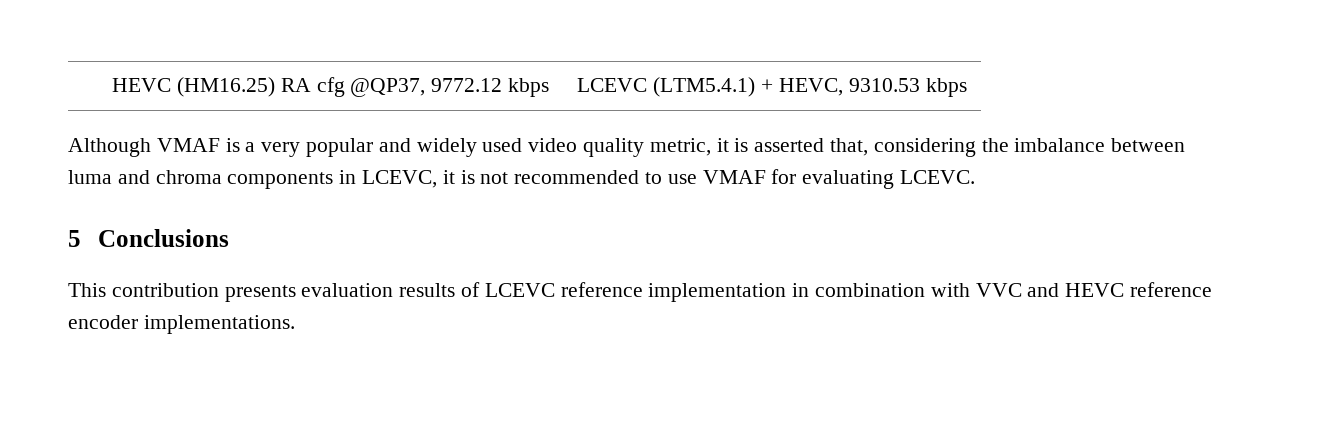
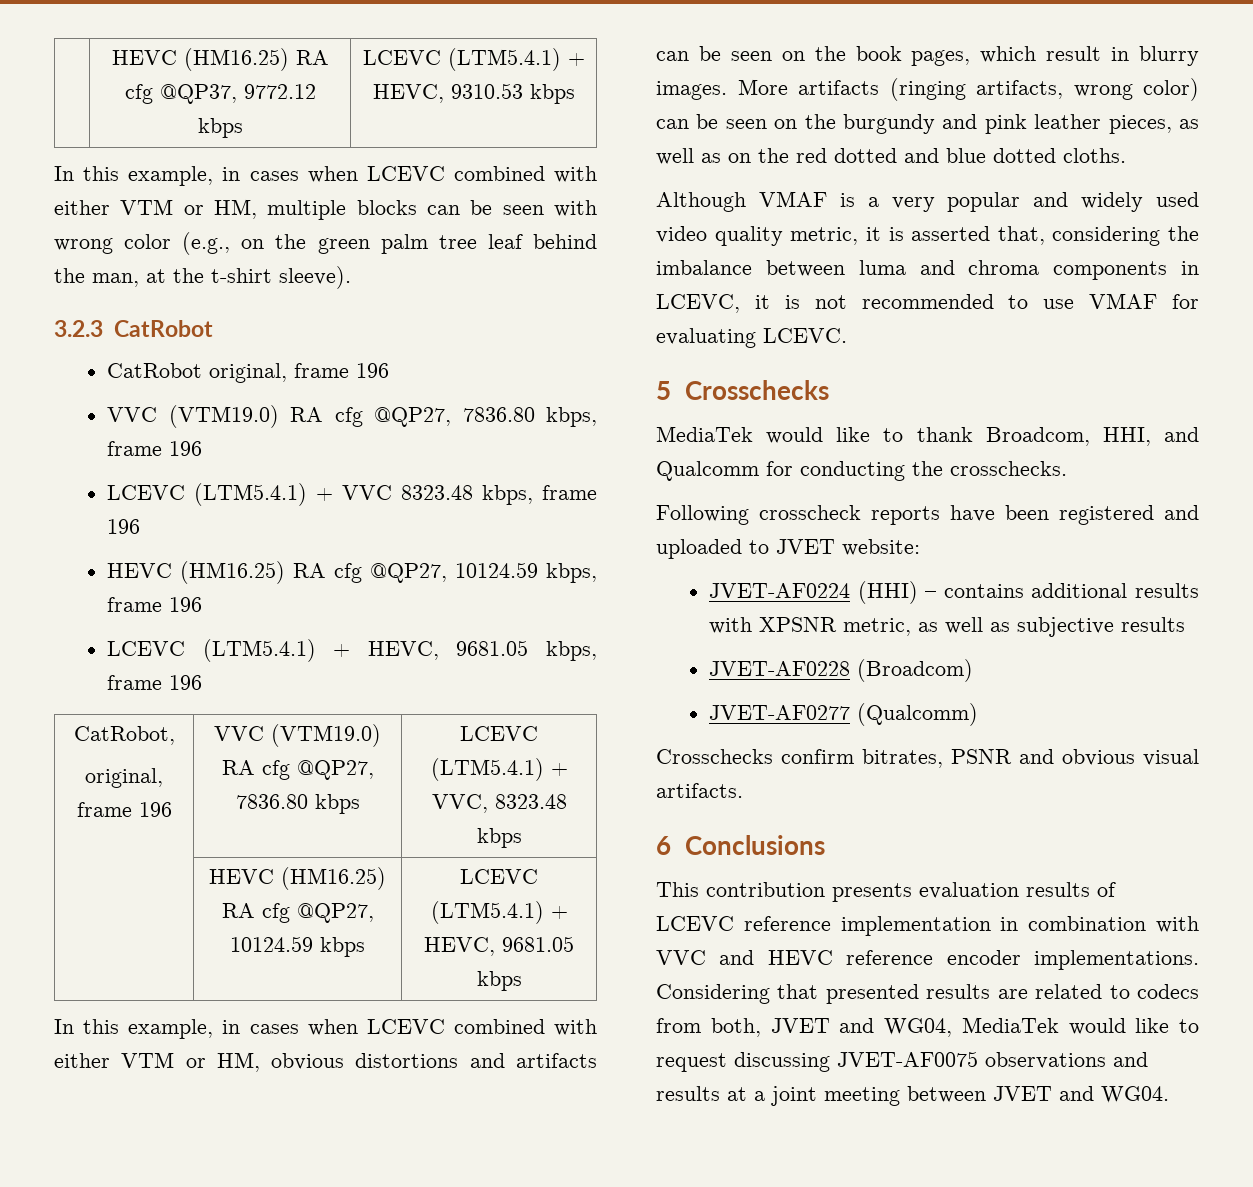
(967, 87) none -> [54,166,597,186] [54,199,597,220] [54,232,597,255] [54,266,351,289] [54,320,213,337] [107,363,390,383] [107,405,597,428] [107,441,203,456] [107,483,597,506] [107,519,141,534] [107,561,597,584] [107,597,203,612] [107,639,597,662] [107,675,203,690] [73,726,175,745] [85,768,163,788] [76,802,172,817] [214,724,381,747] [221,760,374,780] [235,794,360,814] [460,726,538,741] [430,758,568,781] [431,794,567,813] [476,828,522,848] [209,867,386,890] [221,903,374,923] [230,936,365,957] [460,869,538,884] [430,901,568,924] [424,936,574,956] [476,971,522,991] [54,1019,597,1039] [54,1052,597,1072] [656,46,1199,66] [656,78,1199,101] [656,114,1199,134] [656,148,1126,165] // In this example, in cases when LCEVC combined with either VTM or HM, multiple blocks can be seen with wrong color (e.g., on the green palm tree leaf behind the man, at the t-shirt sleeve). // 3.2.3 CatRobot // CatRobot original, frame 196 // VVC (VTM19.0) RA cfg @QP27, 7836.80 kbps, frame 196 // LCEVC (LTM5.4.1) + VVC 8323.48 kbps, frame 196 // HEVC (HM16.25) RA cfg @QP27, 10124.59 kbps, frame 196 // LCEVC (LTM5.4.1) + HEVC, 9681.05 kbps, frame 196 // CatRobot, // original, frame 196 | VVC (VTM19.0) RA cfg @QP27, 7836.80 kbps | LCEVC (LTM5.4.1) + VVC, 8323.48 kbps // | HEVC (HM16.25) RA cfg @QP27, 10124.59 kbps | LCEVC (LTM5.4.1) + HEVC, 9681.05 kbps // In this example, in cases when LCEVC combined with either VTM or HM, obvious distortions and artifacts can be seen on the book pages, which result in blurry images. More artifacts (ringing artifacts, wrong color) can be seen on the burgundy and pink leather pieces, as well as on the red dotted and blue dotted cloths.
(81, 238) none -> [685,380,830,400] [656,426,1199,446] [656,461,1067,481] [656,505,1199,525] [656,539,920,559] [709,581,1199,604] [709,617,1186,637] [709,659,974,682] [709,703,979,726] [656,749,1199,768] [656,783,743,798] [656,836,671,855] Crosschecks // MediaTek would like to thank Broadcom, HHI, and Qualcomm for conducting the crosschecks. // Following crosscheck reports have been registered and uploaded to JVET website: // JVET-AF0224 (HHI) – contains additional results with XPSNR metric, as well as subjective results // JVET-AF0228 (Broadcom) // JVET-AF0277 (Qualcomm) // Crosschecks confirm bitrates, PSNR and obvious visual artifacts. // 6
(295, 324) none -> [656,984,1199,1004] [656,1017,1199,1037] [656,1051,1148,1072] [656,1086,1169,1106] Considering that presented results are related to codecs from both, JVET and WG04, MediaTek would like to request discussing JVET-AF0075 observations and results at a joint meeting between JVET and WG04.

